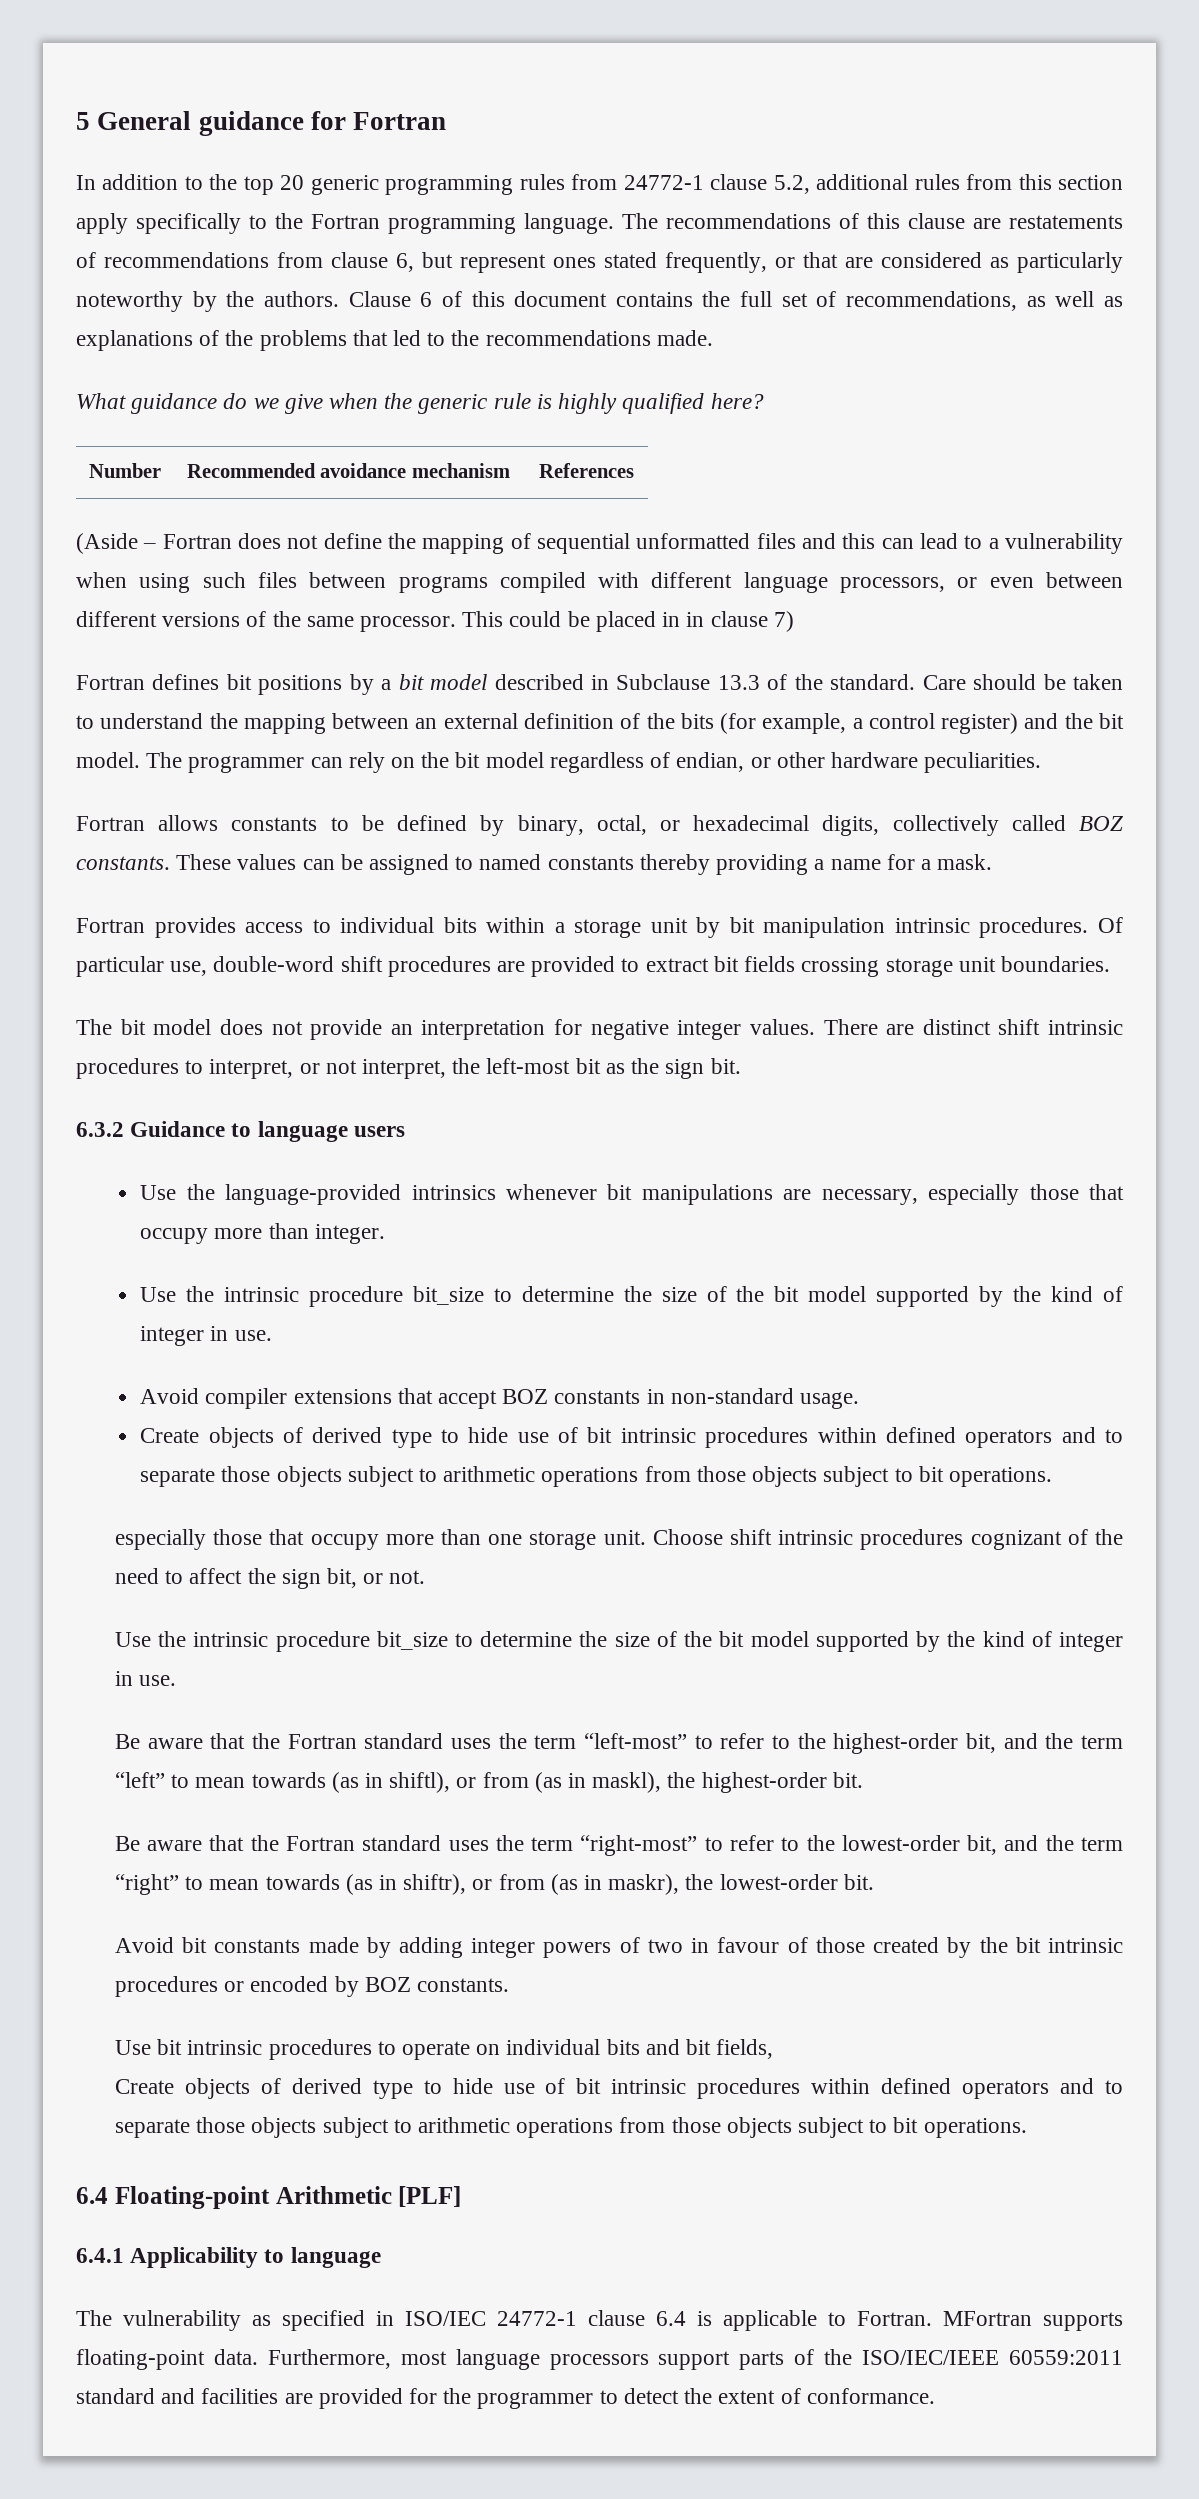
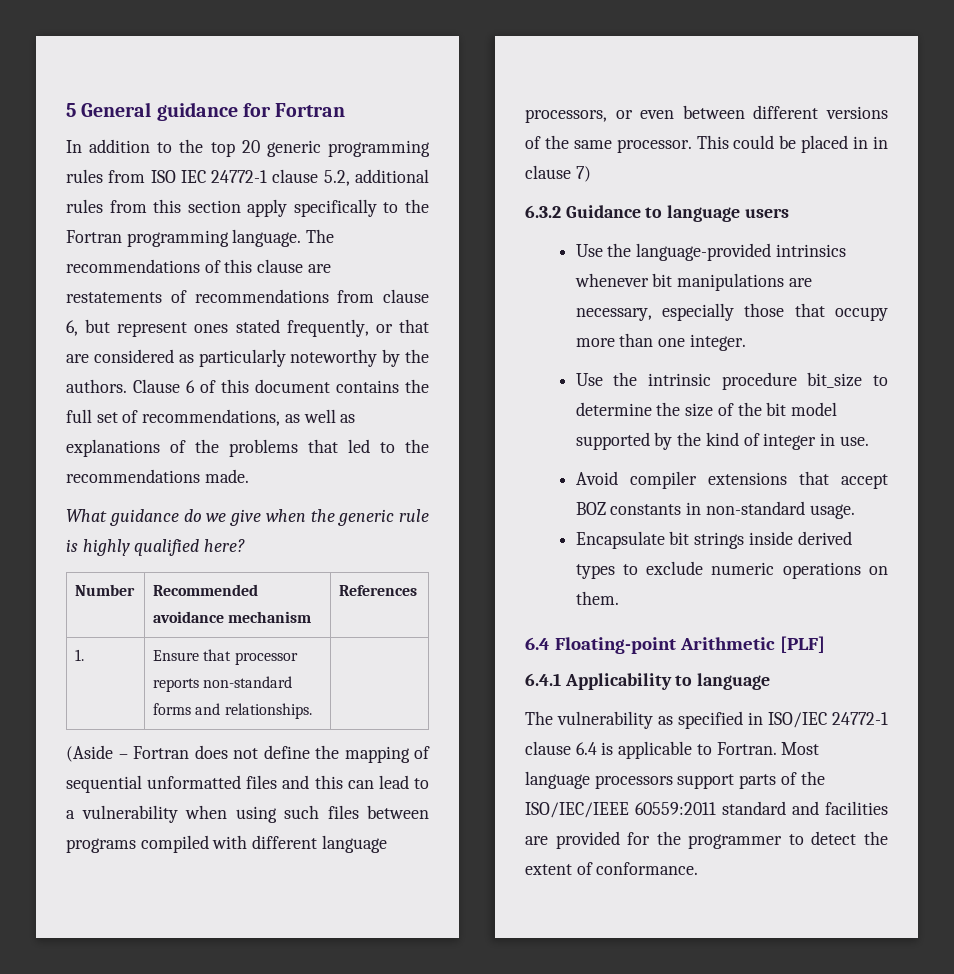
(618, 182) none -> [150,170,206,183] ISO IEC
(634, 470) none -> [75,649,85,661] [153,649,298,665] [153,676,293,692] [153,703,312,719] // 1. | Ensure that processor reports non-standard forms and relationships. |
[76,674,1124,695] [76,713,1125,734] [76,752,1042,773] [76,815,1123,836] [76,854,993,875] [76,917,1123,938] [76,956,1110,977] [76,1019,1123,1040] [76,1058,741,1079] // Fortran defines bit positions by a bit model described in Subclause 13.3 of the standard. Care should be taken to understand the mapping between an external definition of the bits (for example, a control register) and the bit model. The programmer can rely on the bit model regardless of endian, or other hardware peculiarities. // Fortran allows constants to be defined by binary, octal, or hexadecimal digits, collectively called BOZ constants. These values can be assigned to named constants thereby providing a name for a mask. // Fortran provides access to individual bits within a storage unit by bit manipulation intrinsic procedures. Of particular use, double-word shift procedures are provided to extract bit fields crossing storage unit boundaries. // The bit model does not provide an interpretation for negative integer values. There are distinct shift intrinsic procedures to interpret, or not interpret, the left-most bit as the sign bit. -> (591, 174) none
(309, 1231) none -> [658,338,686,347] one
[140,1427,1123,1448] [140,1466,1052,1487] [114,1529,1123,1550] [114,1568,426,1589] [114,1631,1123,1652] [114,1671,177,1686] [114,1733,1123,1754] [114,1772,863,1793] [114,1835,1123,1856] [114,1874,874,1895] [114,1937,1124,1958] [114,1976,509,1997] [114,2039,774,2060] [114,2078,1123,2099] [114,2117,1027,2138] Create objects of derived type to hide use of bit intrinsic procedures within defined operators and to separate those objects subject to arithmetic operations from those objects subject to bit operations. // especially those that occupy more than one storage unit. Choose shift intrinsic procedures cognizant of the need to affect the sign bit, or not. // Use the intrinsic procedure bit_size to determine the size of the bit model supported by the kind of integer in use. // Be aware that the Fortran standard uses the term “left-most” to refer to the highest-order bit, and the term “left” to mean towards (as in shiftl), or from (as in maskl), the highest-order bit. // Be aware that the Fortran standard uses the term “right-most” to refer to the lowest-order bit, and the term “right” to mean towards (as in shiftr), or from (as in maskr), the lowest-order bit. // Avoid bit constants made by adding integer powers of two in favour of those created by the bit intrinsic procedures or encoded by BOZ constants. // Use bit intrinsic procedures to operate on individual bits and bit fields, // Create objects of derived type to hide use of bit intrinsic procedures within defined operators and to separate those objects subject to arithmetic operations from those objects subject to bit operations. -> [575,531,852,549] [575,561,888,579] [575,591,619,605] Encapsulate bit strings inside derived types to exclude numeric operations on them.
[943,2311,1123,2331] [76,2349,447,2370] MFortran supports floating-point data. Furthermore, most -> [781,742,820,755] Most

